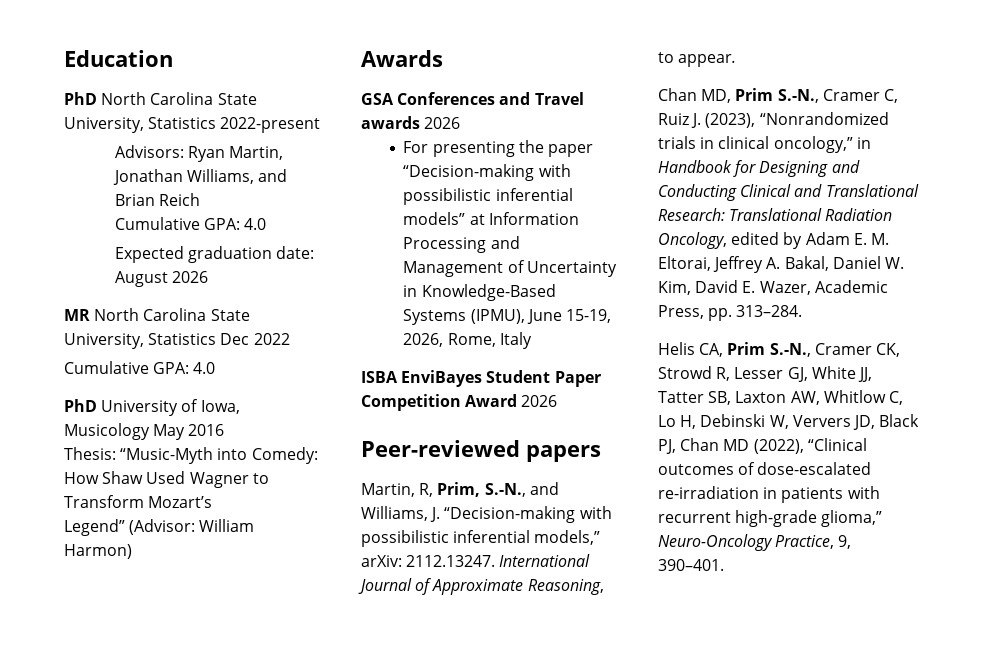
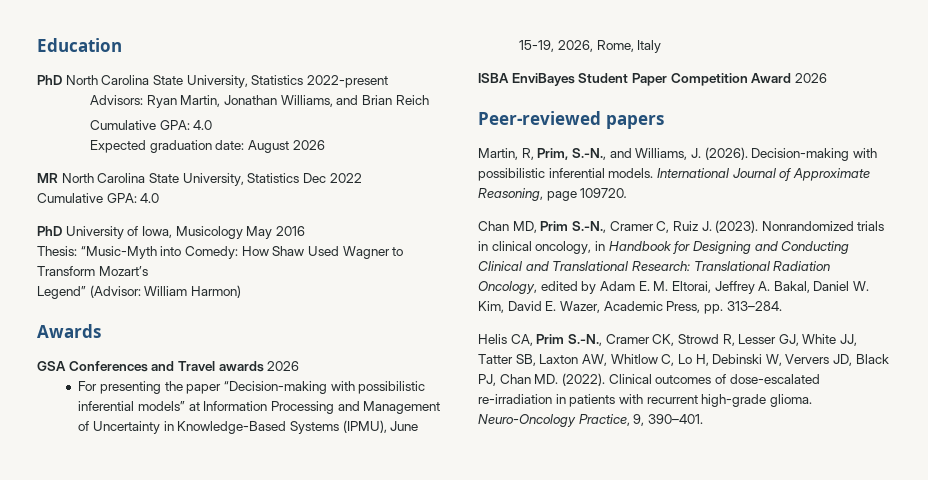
[444,506,612,523] [361,530,601,547] [361,555,496,567] “Decision-making with possibilistic inferential models,” arXiv: 2112.13247. -> [704,147,877,161] [478,168,654,181] (2026). Decision-making with possibilistic inferential models.
[658,52,737,67] to appear. -> [546,188,628,201] page 109720.
[705,112,889,128] (2023), “Nonrandomized -> [715,220,854,233] (2023). Nonrandomized
[773,136,853,153] oncology,” -> [535,241,592,254] oncology,
[723,438,867,454] MD (2022), “Clinical -> [534,373,652,386] MD. (2022). Clinical
[821,510,883,527] glioma,” -> [769,394,812,407] glioma.

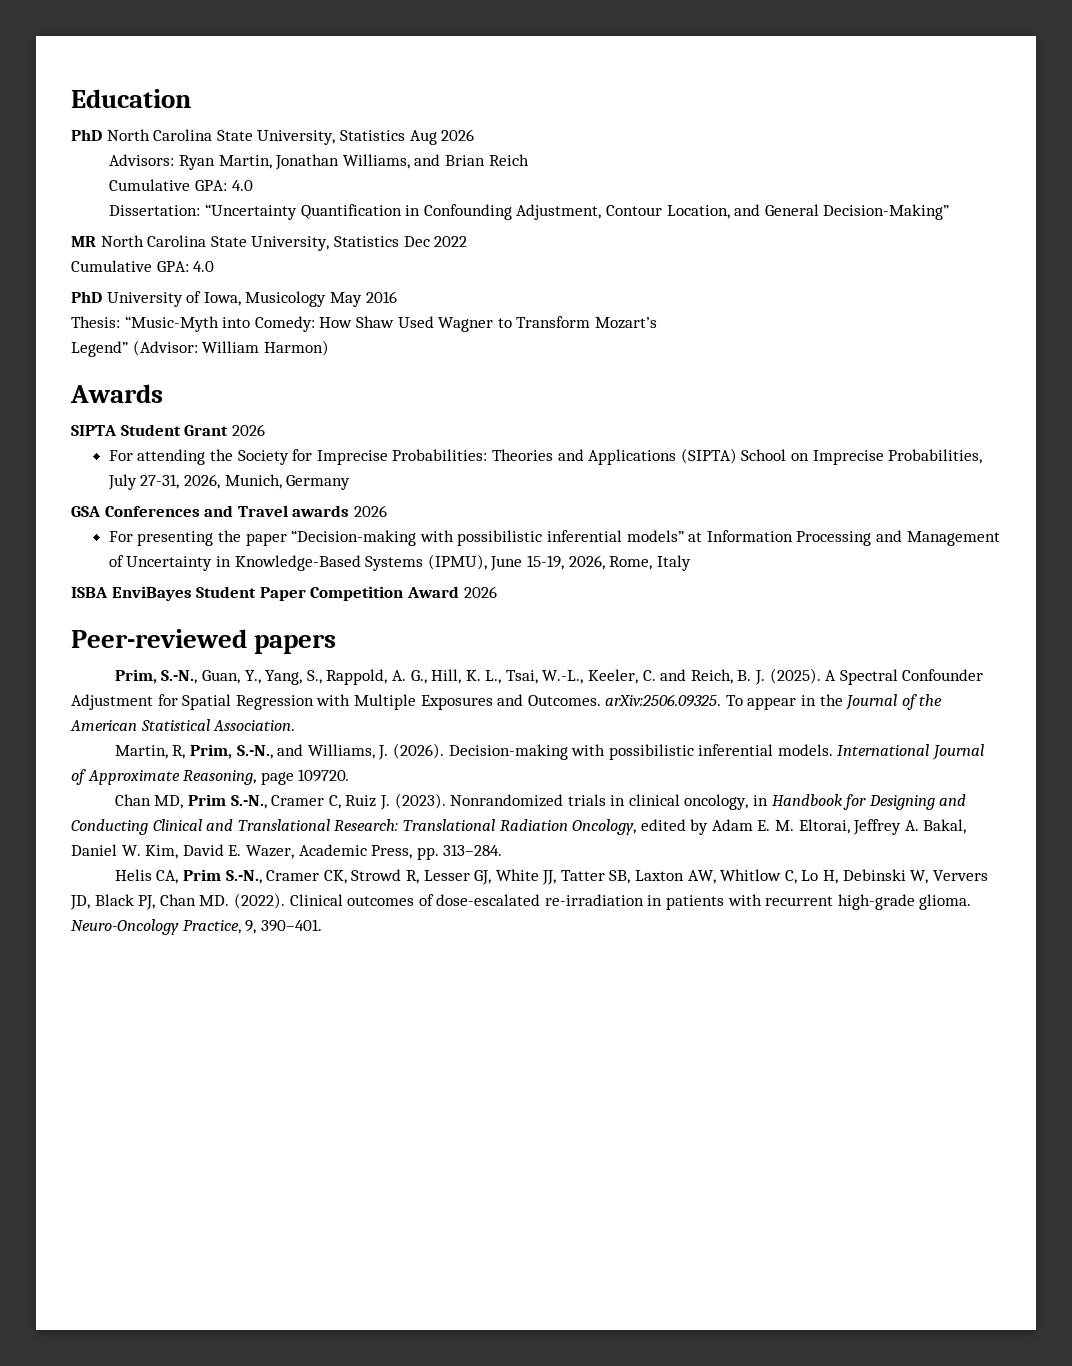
[306,75,388,88] 2022-present -> [409,129,475,145] Aug 2026
[90,140,325,153] Expected graduation date: August 2026 -> [109,204,950,220] Dissertation: “Uncertainty Quantification in Confounding Adjustment, Contour Location, and General Decision-Making”
(101, 331) none -> [71,424,265,436] [108,448,983,465] [107,474,351,490] // SIPTA Student Grant 2026 // For attending the Society for Imprecise Probabilities: Theories and Applications (SIPTA) School on Imprecise Probabilities, July 27-31, 2026, Munich, Germany
(664, 122) none -> [114,668,984,685] [71,694,943,710] [70,719,296,731] // Prim, S.-N., Guan, Y., Yang, S., Rappold, A. G., Hill, K. L., Tsai, W.-L., Keeler, C. and Reich, B. J. (2025). A Spectral Confounder Adjustment for Spatial Regression with Multiple Exposures and Outcomes. arXiv:2506.09325. To appear in the Journal of the American Statistical Association.

